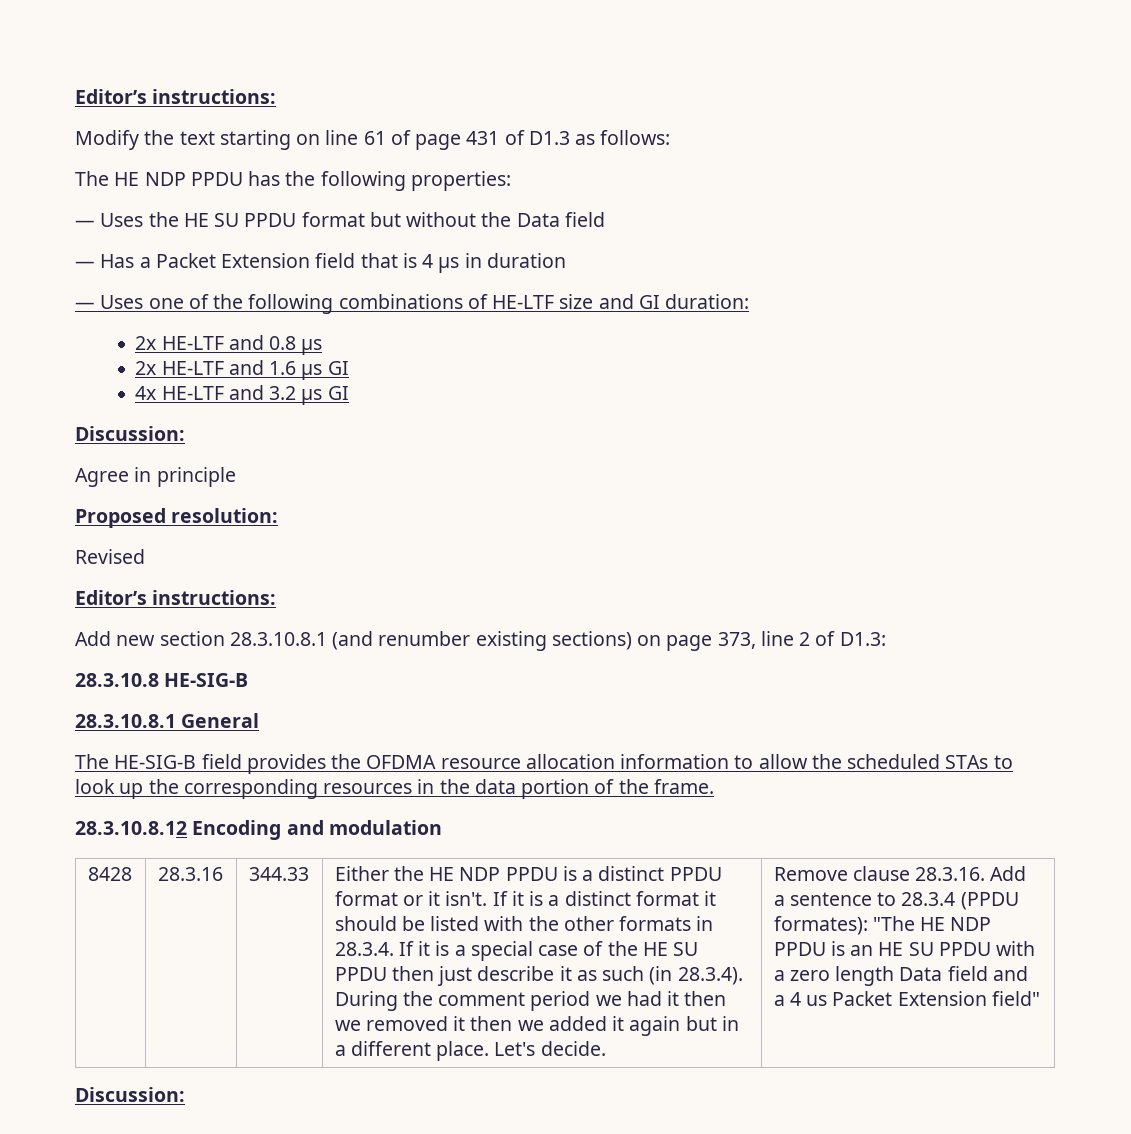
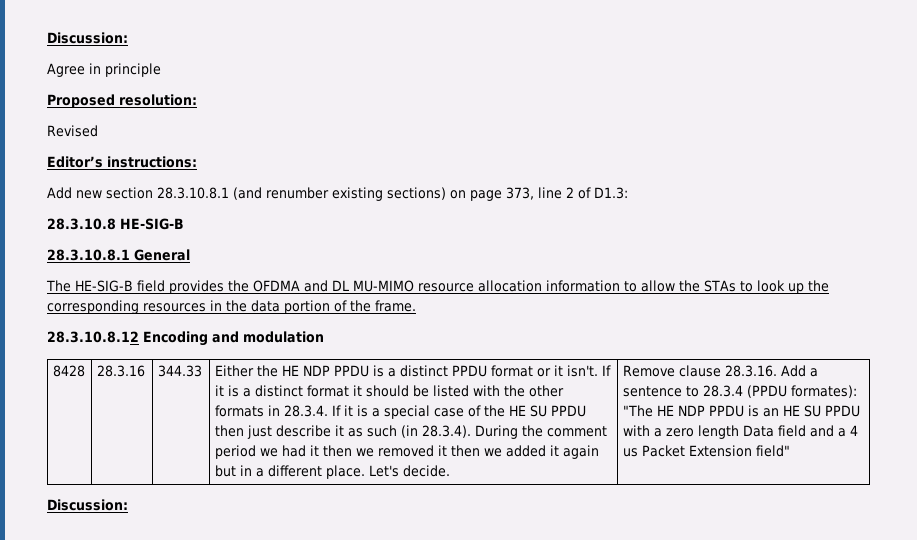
[75,89,277,104] [75,130,671,150] [75,171,511,191] [75,212,605,227] [75,253,566,273] [75,294,750,314] [135,335,323,355] [135,360,349,380] [135,385,349,405] Editor’s instructions: // Modify the text starting on line 61 of page 431 of D1.3 as follows: // The HE NDP PPDU has the following properties: // — Uses the HE SU PPDU format but without the Data field // — Has a Packet Extension field that is 4 μs in duration // — Uses one of the following combinations of HE-LTF size and GI duration: // 2x HE-LTF and 0.8 μs // 2x HE-LTF and 1.6 μs GI // 4x HE-LTF and 3.2 μs GI // -> (47, 38) none
(437, 762) none -> [304,280,414,292] and DL MU-MIMO
[847,754,941,769] scheduled -> (700, 286) none

